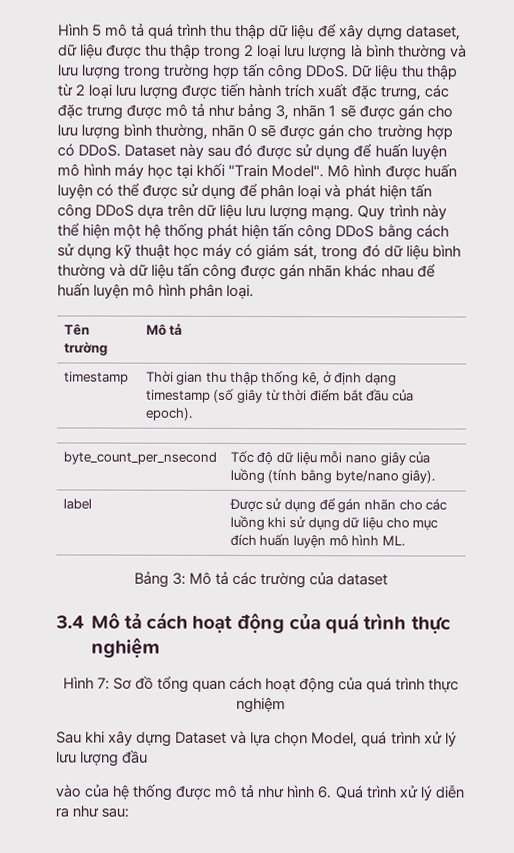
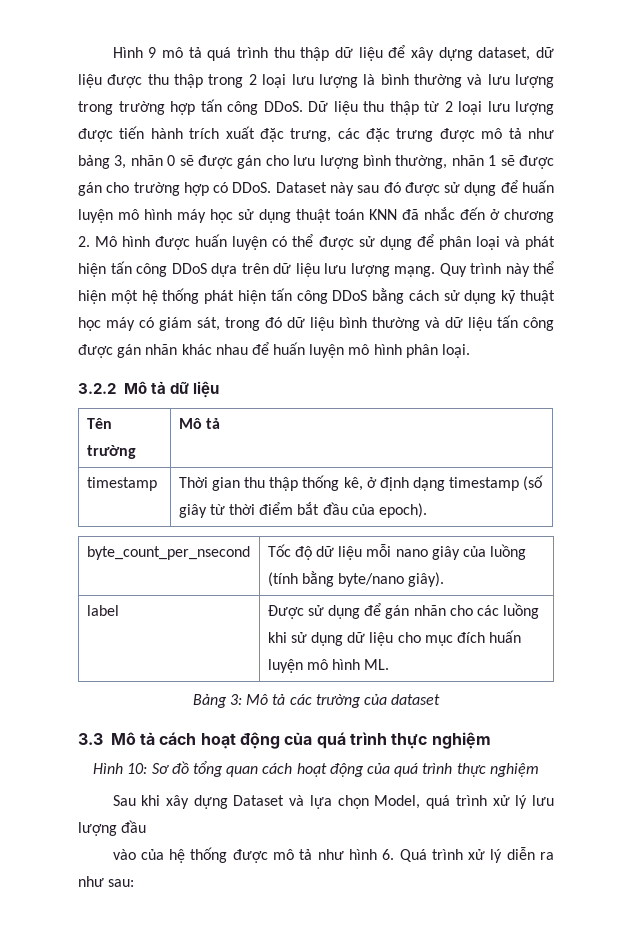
[58,23,103,37] Hình 5 -> [112,47,157,58] Hình 9
[328,105,337,117] 1 -> [167,155,176,166] 0
[247,124,258,138] 0 -> [488,155,497,166] 1
[176,162,325,179] tại khối "Train Model". -> [238,207,554,223] [78,236,90,247] sử dụng thuật toán KNN đã nhắc đến ở chương 2.
(255, 291) none -> [78,381,219,398] // 3.2.2 Mô tả dữ liệu
[55,615,85,629] 3.4 -> [78,733,103,745] 3.3
[96,677,110,690] 7: -> [127,763,148,774] 10:

